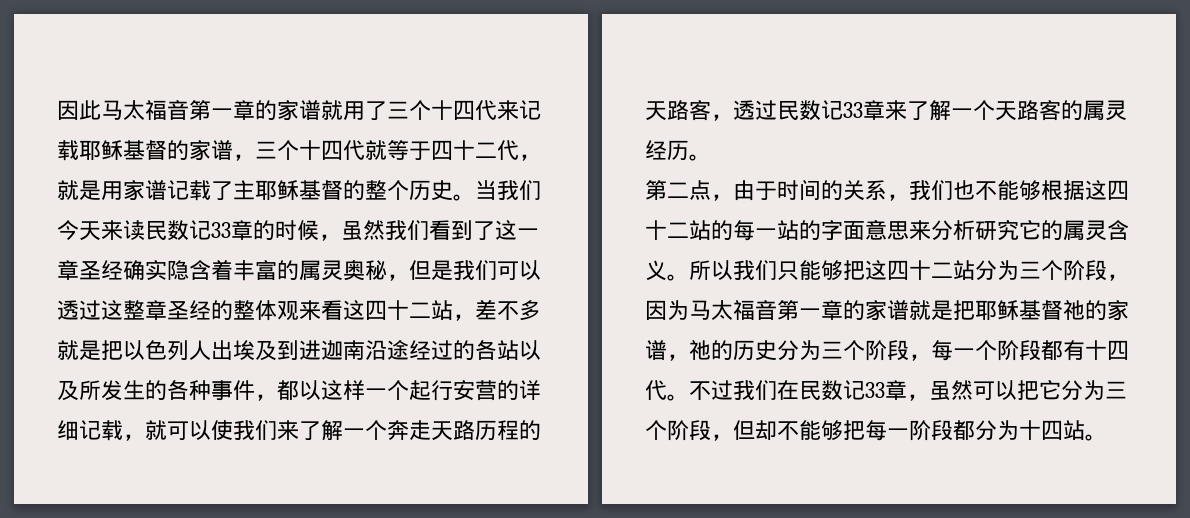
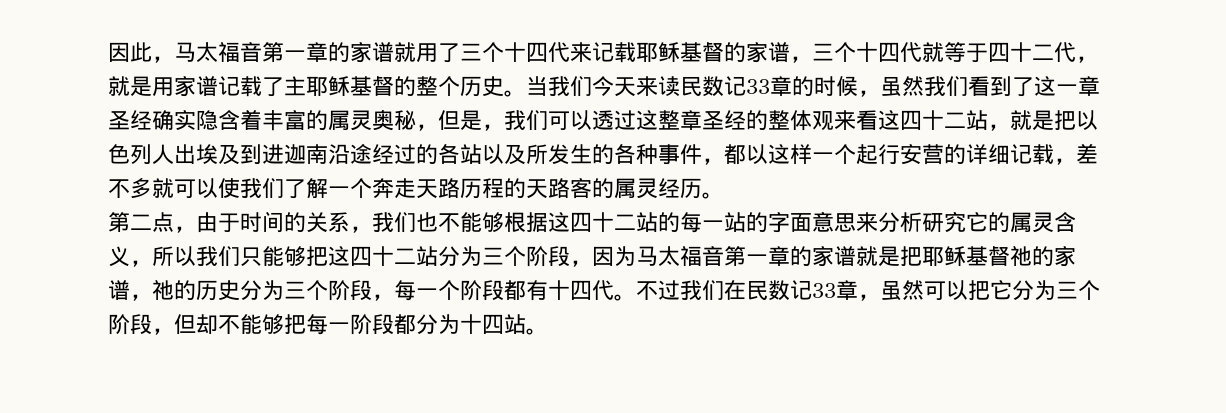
(101, 110) none -> [152,56,174,63] ，
(453, 270) none -> [482,124,504,131] ，
[475,299,541,321] 差不多 -> (1010, 127) none
(145, 437) none -> [1076,143,1098,164] [108,178,152,199] 差不多
[277,420,299,440] 来 -> (284, 188) none
[711,100,1061,121] ，透过民数记33章来了解一个天路客 -> (592, 188) none
[667,274,689,281] 。 -> [130,260,152,267] ，

